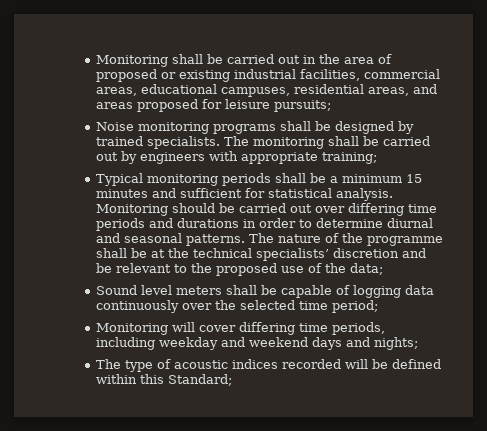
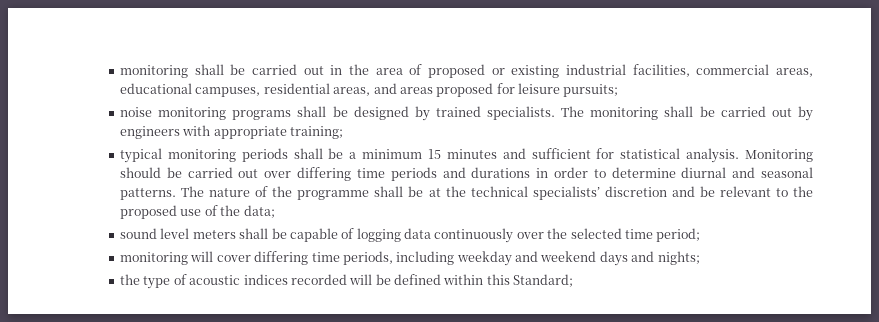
[96,55,169,67] Monitoring -> [120,65,189,78] monitoring
[96,122,135,131] Noise -> [120,107,153,117] noise
[96,173,144,186] Typical -> [120,148,163,163] typical
[96,285,138,295] Sound -> [120,228,158,239] sound
[96,323,169,335] Monitoring -> [120,252,189,265] monitoring
[96,359,122,369] The -> [120,274,141,285] the

